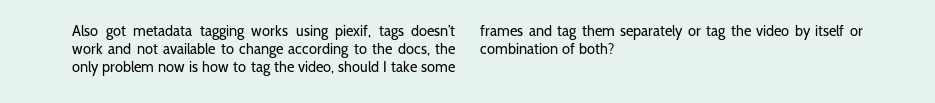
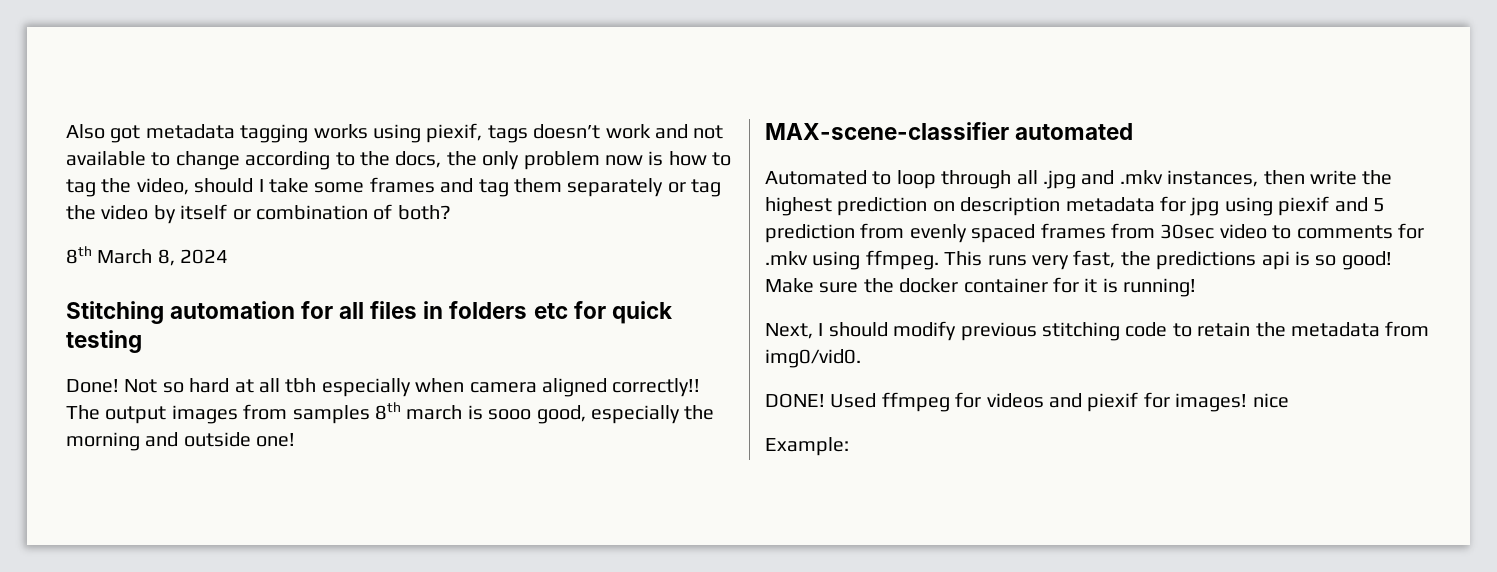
(614, 48) none -> [66,246,229,266] [66,301,672,324] [66,330,142,353] [66,378,701,397] [66,402,715,424] [66,432,296,451] [765,122,1134,140] [765,170,1393,189] [765,196,1385,216] [765,223,1424,243] [765,250,1392,270] [765,277,1197,297] [765,321,1430,341] [765,349,861,368] [765,392,1289,412] [765,437,849,456] // 8th March 8, 2024 // Stitching automation for all files in folders etc for quick testing // Done! Not so hard at all tbh especially when camera aligned correctly!! The output images from samples 8th march is sooo good, especially the morning and outside one! // MAX-scene-classifier automated // Automated to loop through all .jpg and .mkv instances, then write the highest prediction on description metadata for jpg using piexif and 5 prediction from evenly spaced frames from 30sec video to comments for .mkv using ffmpeg. This runs very fast, the predictions api is so good! Make sure the docker container for it is running! // Next, I should modify previous stitching code to retain the metadata from img0/vid0. // DONE! Used ffmpeg for videos and piexif for images! nice // Example:

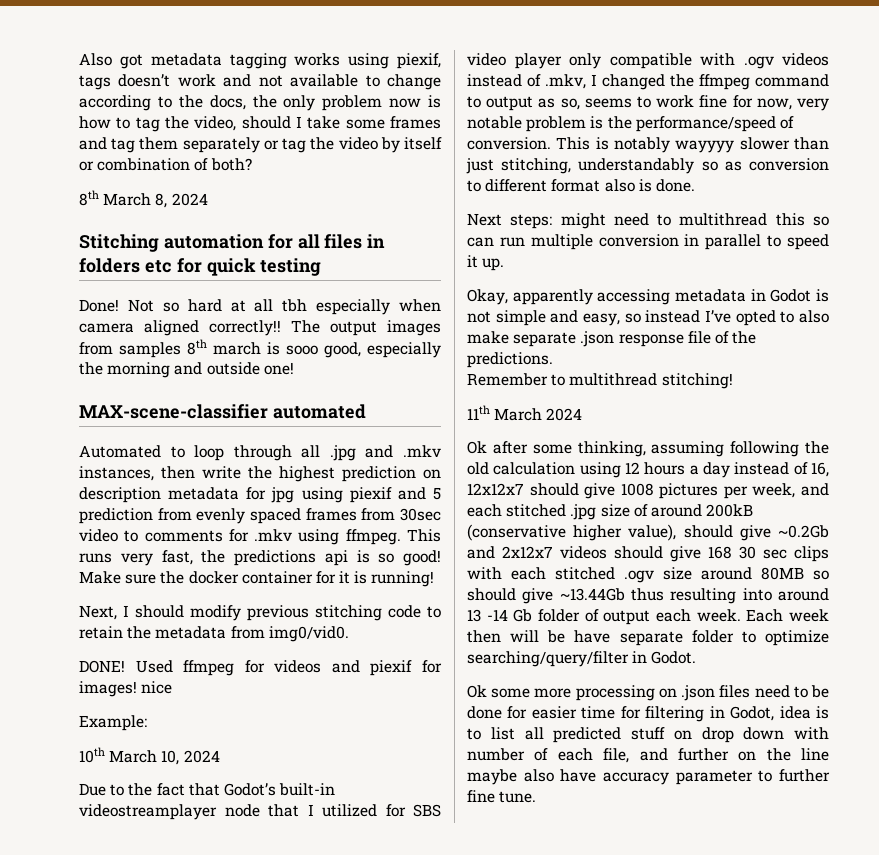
(849, 446) none -> [79,747,220,765] [79,783,336,796] [79,804,441,820] [467,53,829,69] [467,74,829,90] [467,95,829,111] [467,116,794,132] [467,137,829,153] [466,158,829,174] [467,179,695,192] [467,213,829,229] [467,234,829,250] [467,255,505,271] [467,289,829,305] [467,310,829,326] [467,331,757,347] [467,352,553,368] [467,373,733,389] [467,405,583,421] [467,441,829,457] [467,462,829,478] [467,483,829,499] [467,504,754,520] [467,524,829,541] [467,546,829,562] [467,567,829,583] [467,588,829,604] [467,609,829,625] [467,630,829,646] [467,651,697,667] [467,685,829,701] [467,706,829,722] [467,727,829,743] [467,748,829,763] [467,769,830,785] [467,790,537,803] // 10th March 10, 2024 // Due to the fact that Godot’s built-in videostreamplayer node that I utilized for SBS video player only compatible with .ogv videos instead of .mkv, I changed the ffmpeg command to output as so, seems to work fine for now, very notable problem is the performance/speed of conversion. This is notably wayyyy slower than just stitching, understandably so as conversion to different format also is done. // Next steps: might need to multithread this so can run multiple conversion in parallel to speed it up. // Okay, apparently accessing metadata in Godot is not simple and easy, so instead I’ve opted to also make separate .json response file of the predictions. // Remember to multithread stitching! // 11th March 2024 // Ok after some thinking, assuming following the old calculation using 12 hours a day instead of 16, 12x12x7 should give 1008 pictures per week, and each stitched .jpg size of around 200kB (conservative higher value), should give ~0.2Gb and 2x12x7 videos should give 168 30 sec clips with each stitched .ogv size around 80MB so should give ~13.44Gb thus resulting into around 13 -14 Gb folder of output each week. Each week then will be have separate folder to optimize searching/query/filter in Godot. // Ok some more processing on .json files need to be done for easier time for filtering in Godot, idea is to list all predicted stuff on drop down with number of each file, and further on the line maybe also have accuracy parameter to further fine tune.

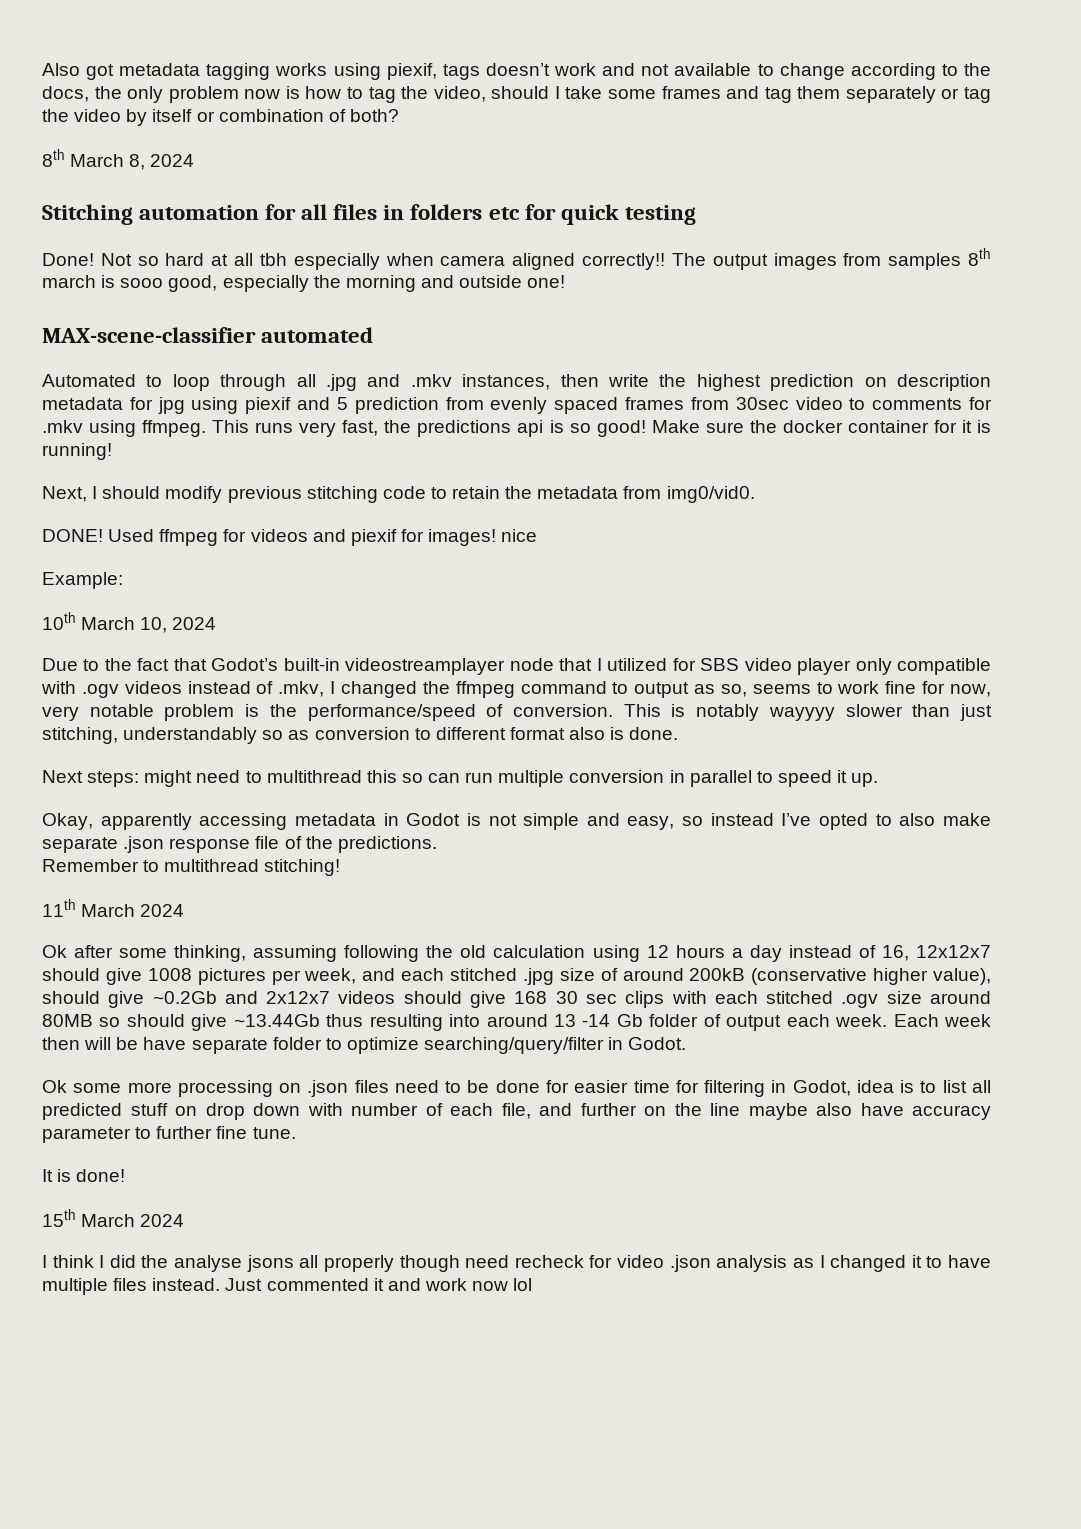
(537, 797) none -> [42,1169,126,1182] [42,1209,185,1227] [42,1255,991,1272] [42,1278,533,1295] // It is done! // 15th March 2024 // I think I did the analyse jsons all properly though need recheck for video .json analysis as I changed it to have multiple files instead. Just commented it and work now lol

